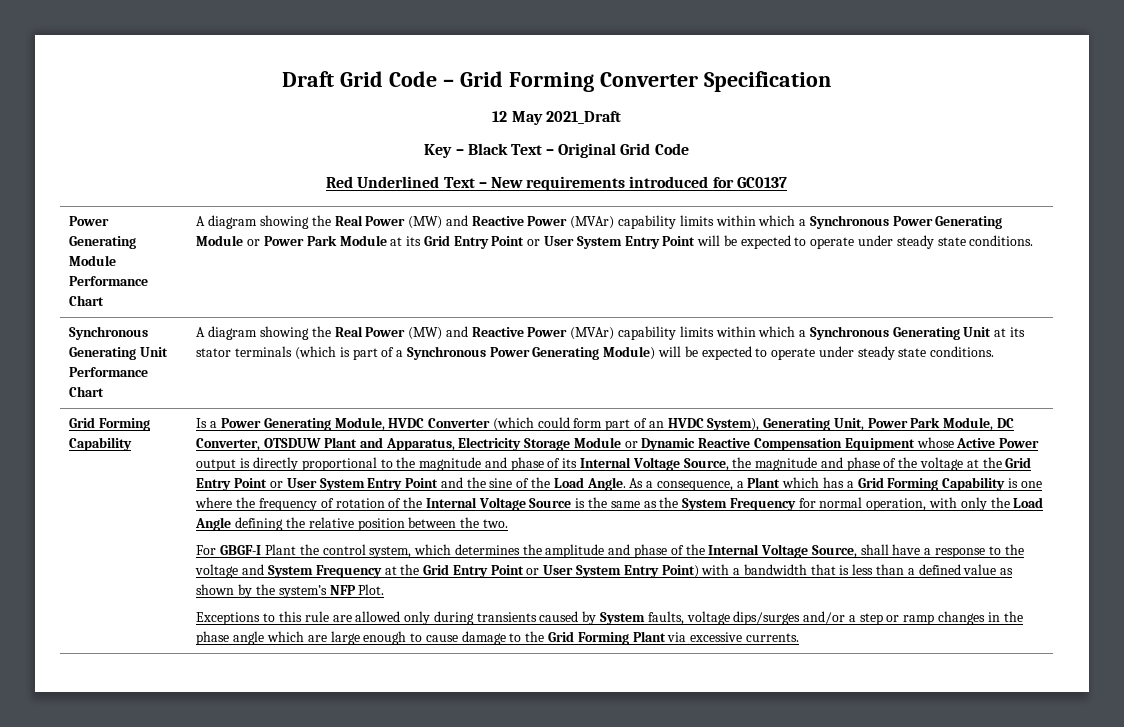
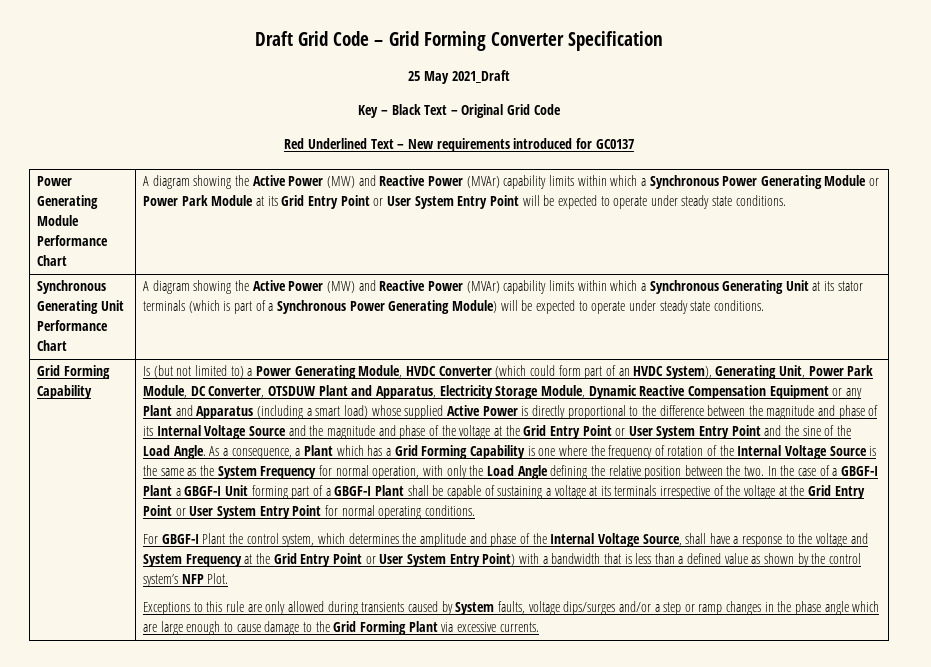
[492,111,508,122] 12 -> [408,71,421,81] 25
[334,215,363,226] Real -> [252,175,286,186] Active
[334,326,363,337] Real -> [252,280,286,291] Active
(208, 423) none -> [153,365,244,378] (but not limited to)
[573,437,638,448] Module or -> [540,385,585,398] Module,
[916,437,1040,448] [196,459,237,471] whose Active Power output -> [832,388,862,399] [143,405,518,419] or any Plant and Apparatus (including a smart load) whose supplied Active Power
(416, 462) none -> [659,405,763,416] difference between the
[683,458,729,471] Source, -> [249,425,306,436] Source and
(508, 523) none -> [767,465,878,476] [143,485,865,499] [143,505,475,519] In the case of a GBGF-I Plant a GBGF-I Unit forming part of a GBGF-I Plant shall be capable of sustaining a voltage at its terminals irrespective of the voltage at the Grid Entry Point or User System Entry Point for normal operating conditions.
(275, 589) none -> [828,553,861,564] control
[355,611,431,625] allowed only -> [265,601,325,615] only allowed

